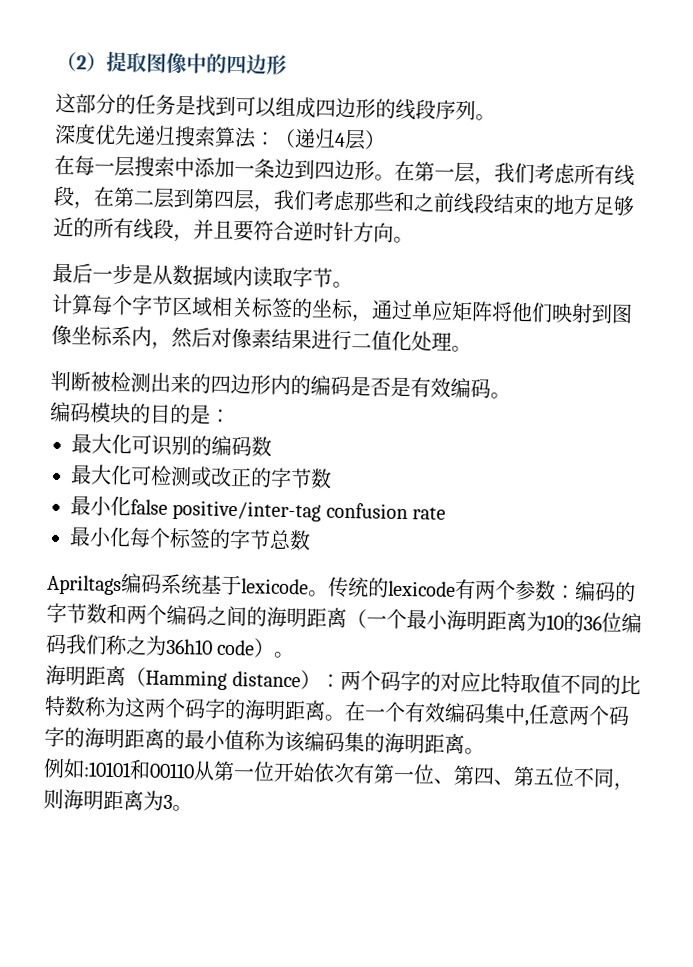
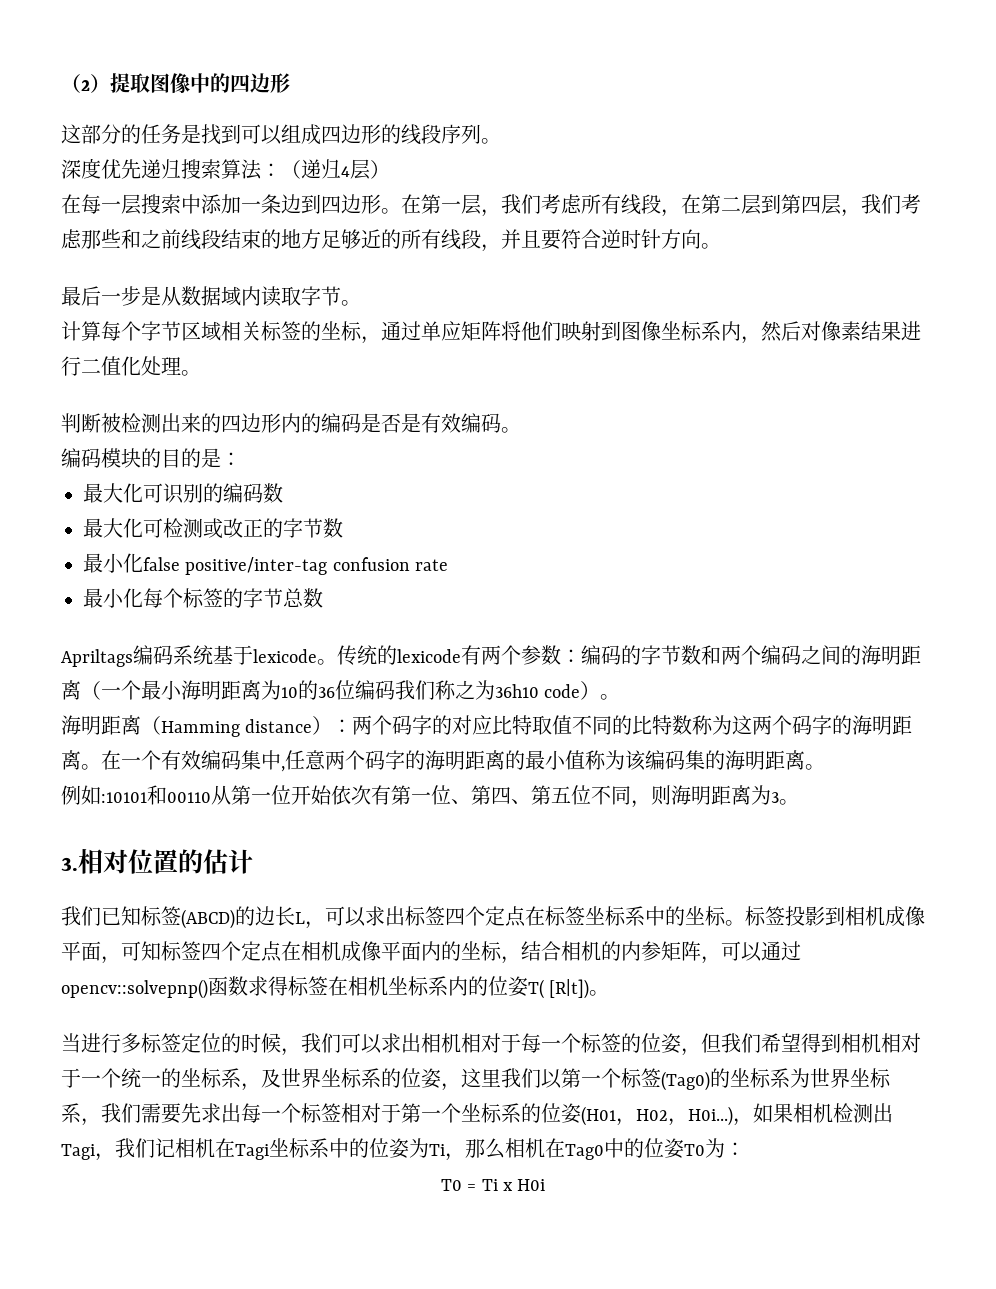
(193, 808) none -> [61,848,253,874] [61,906,925,929] [61,941,801,964] [61,976,610,999] [61,1033,921,1056] [61,1068,891,1091] [61,1103,893,1126] [61,1138,745,1161] [440,1179,546,1191] // 3.相对位置的估计 // 我们已知标签(ABCD)的边长L，可以求出标签四个定点在标签坐标系中的坐标。标签投影到相机成像平面，可知标签四个定点在相机成像平面内的坐标，结合相机的内参矩阵，可以通过opencv::solvepnp()函数求得标签在相机坐标系内的位姿T( [R|t])。 // 当进行多标签定位的时候，我们可以求出相机相对于每一个标签的位姿，但我们希望得到相机相对于一个统一的坐标系，及世界坐标系的位姿，这里我们以第一个标签(Tag0)的坐标系为世界坐标系，我们需要先求出每一个标签相对于第一个坐标系的位姿(H01，H02，H0i...)，如果相机检测出Tagi，我们记相机在Tagi坐标系中的位姿为Ti，那么相机在Tag0中的位姿T0为： // T0 = Ti x H0i

